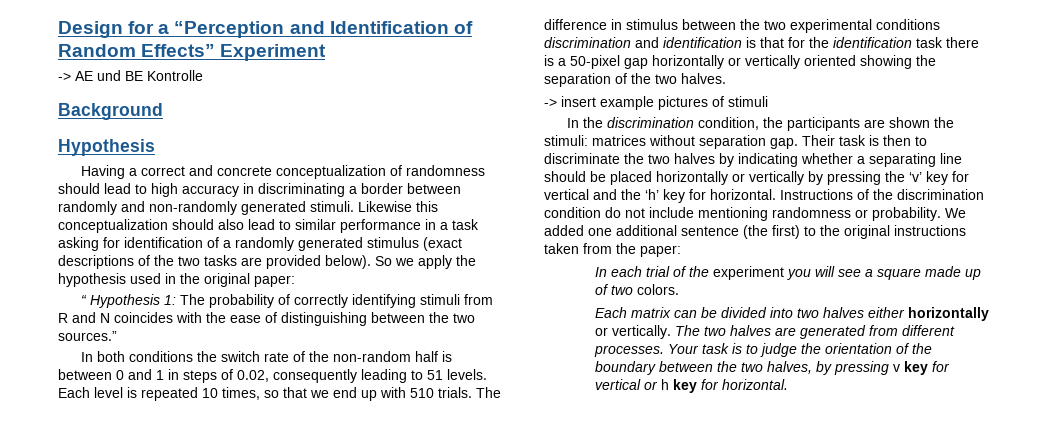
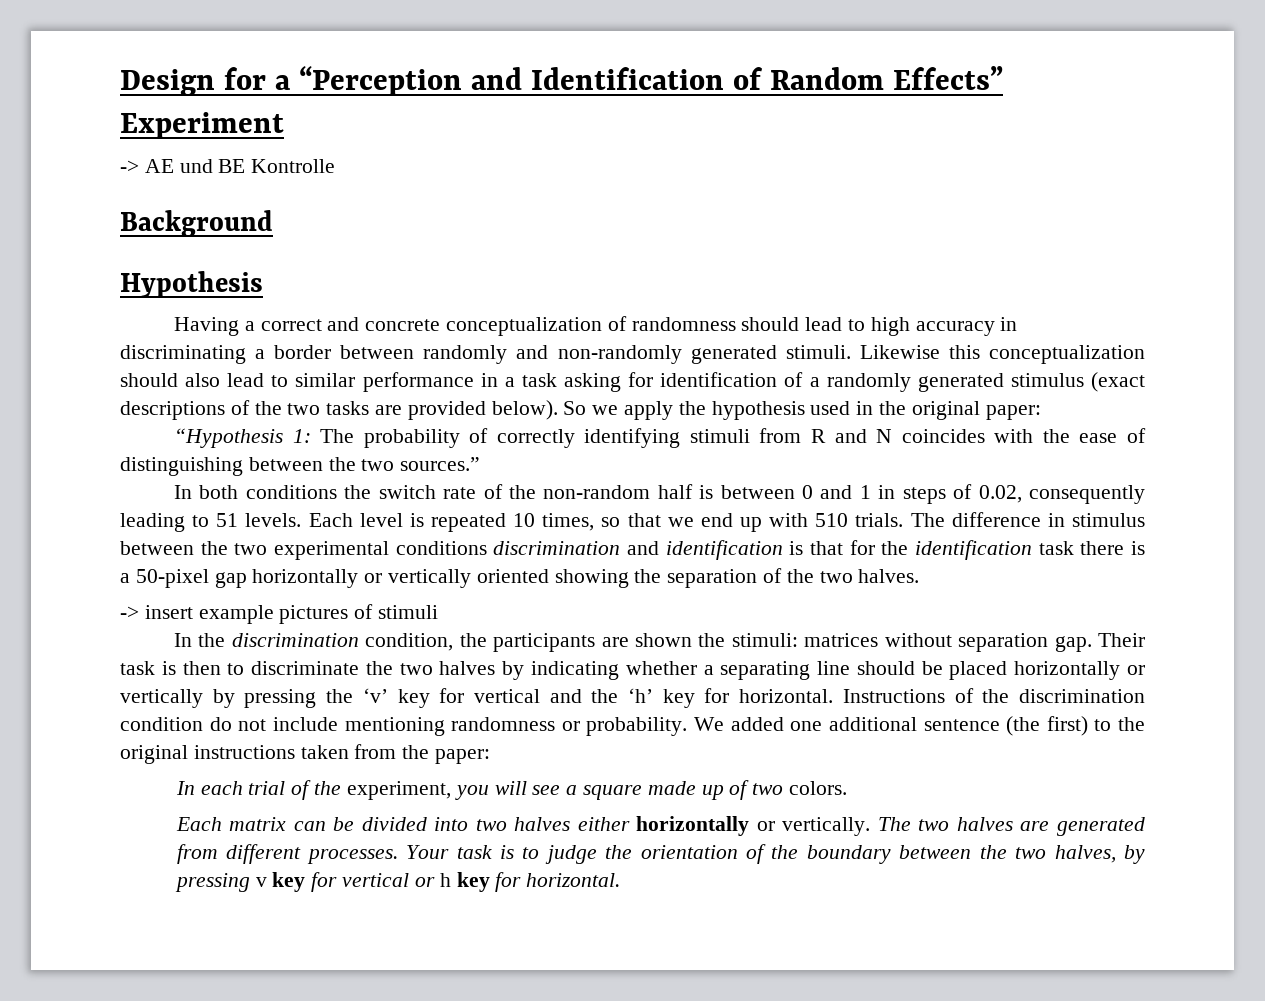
[80,294,160,308] “ Hypothesis -> [173,428,283,448] “Hypothesis
[712,266,784,280] experiment -> [346,781,451,800] experiment,

